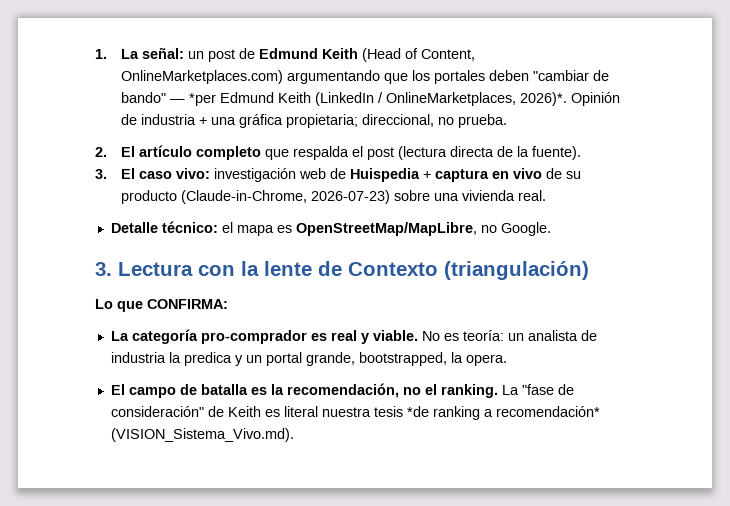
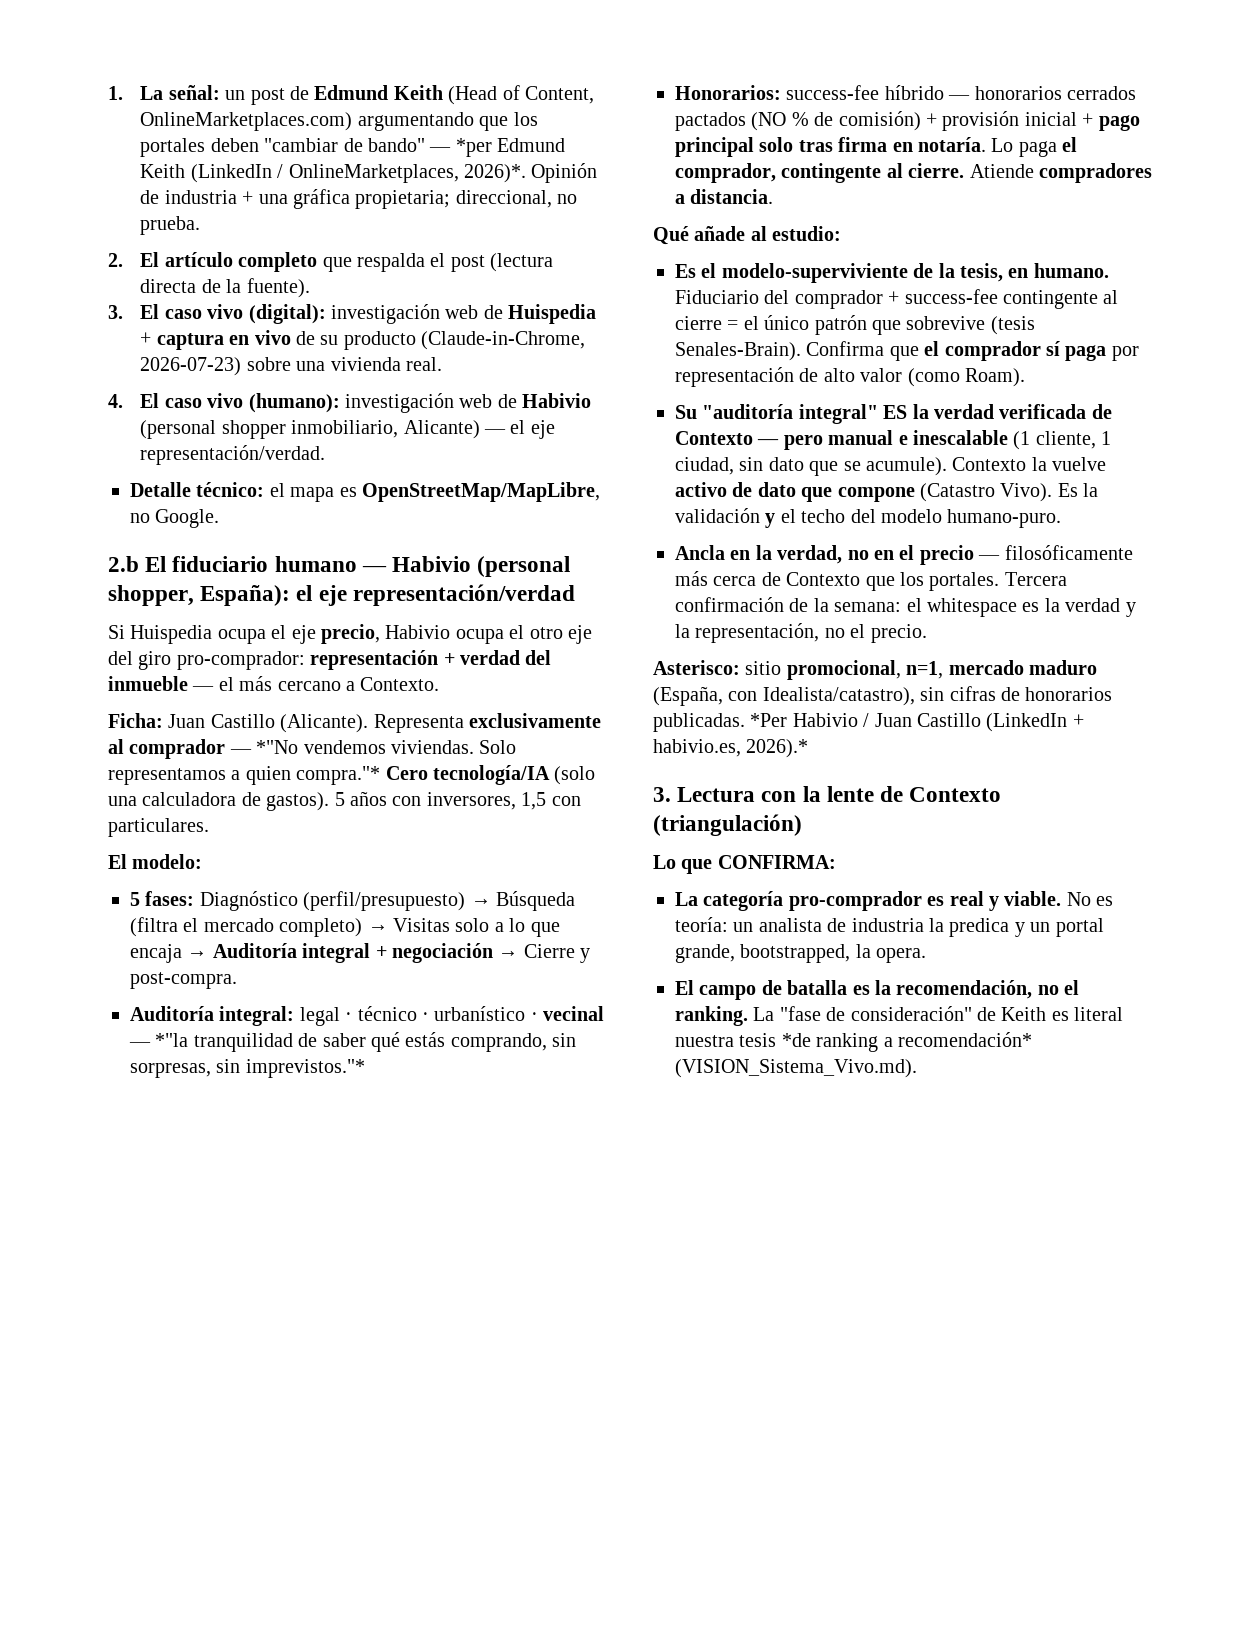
[176,168,211,179] vivo: -> [207,304,326,324] vivo (digital):
(547, 195) none -> [108,393,592,413] [140,420,555,439] [140,445,326,465] // 4. El caso vivo (humano): investigación web de Habivio (personal shopper inmobiliario, Alicante) — el eje representación/verdad.
(551, 229) none -> [108,556,571,577] [108,584,575,606] [108,624,592,644] [108,650,552,670] [108,676,440,691] [108,713,601,733] [108,739,517,759] [108,765,596,785] [108,791,581,811] [108,818,209,837] [108,854,203,869] [130,891,575,911] [130,917,560,937] [130,943,591,963] [130,972,237,989] [130,1006,605,1026] [129,1032,577,1052] [130,1059,365,1078] [675,85,1136,100] [675,111,1140,131] [675,137,1078,157] [675,163,1152,183] [675,189,774,204] [653,226,842,245] [675,263,1109,283] [675,289,1119,309] [675,315,1035,335] [675,341,1139,361] [675,367,1025,387] [675,404,1112,424] [675,430,1112,450] [675,457,1107,476] [675,482,1099,502] [675,508,1062,528] [675,545,1133,565] [675,571,1067,591] [675,597,1136,617] [675,623,927,643] [653,660,1097,680] [653,686,1113,706] [653,713,1084,732] [653,739,809,758] // 2.b El fiduciario humano — Habivio (personal shopper, España): el eje representación/verdad // Si Huispedia ocupa el eje precio, Habivio ocupa el otro eje del giro pro-comprador: representación + verdad del inmueble — el más cercano a Contexto. // Ficha: Juan Castillo (Alicante). Representa exclusivamente al comprador — *"No vendemos viviendas. Solo representamos a quien compra."* Cero tecnología/IA (solo una calculadora de gastos). 5 años con inversores, 1,5 con particulares. // El modelo: // 5 fases: Diagnóstico (perfil/presupuesto) → Búsqueda (filtra el mercado completo) → Visitas solo a lo que encaja → Auditoría integral + negociación → Cierre y post-compra. // Auditoría integral: legal · técnico · urbanístico · vecinal — *"la tranquilidad de saber qué estás comprando, sin sorpresas, sin imprevistos."* // Honorarios: success-fee híbrido — honorarios cerrados pactados (NO % de comisión) + provisión inicial + pago principal solo tras firma en notaría. Lo paga el comprador, contingente al cierre. Atiende compradores a distancia. // Qué añade al estudio: // Es el modelo-superviviente de la tesis, en humano. Fiduciario del comprador + success-fee contingente al cierre = el único patrón que sobrevive (tesis Senales-Brain). Confirma que el comprador sí paga por representación de alto valor (como Roam). // Su "auditoría integral" ES la verdad verificada de Contexto — pero manual e inescalable (1 cliente, 1 ciudad, sin dato que se acumule). Contexto la vuelve activo de dato que compone (Catastro Vivo). Es la validación y el techo del modelo humano-puro. // Ancla en la verdad, no en el precio — filosóficamente más cerca de Contexto que los portales. Tercera confirmación de la semana: el whitespace es la verdad y la representación, no el precio. // Asterisco: sitio promocional, n=1, mercado maduro (España, con Idealista/catastro), sin cifras de honorarios publicadas. *Per Habivio / Juan Castillo (LinkedIn + habivio.es, 2026).*

